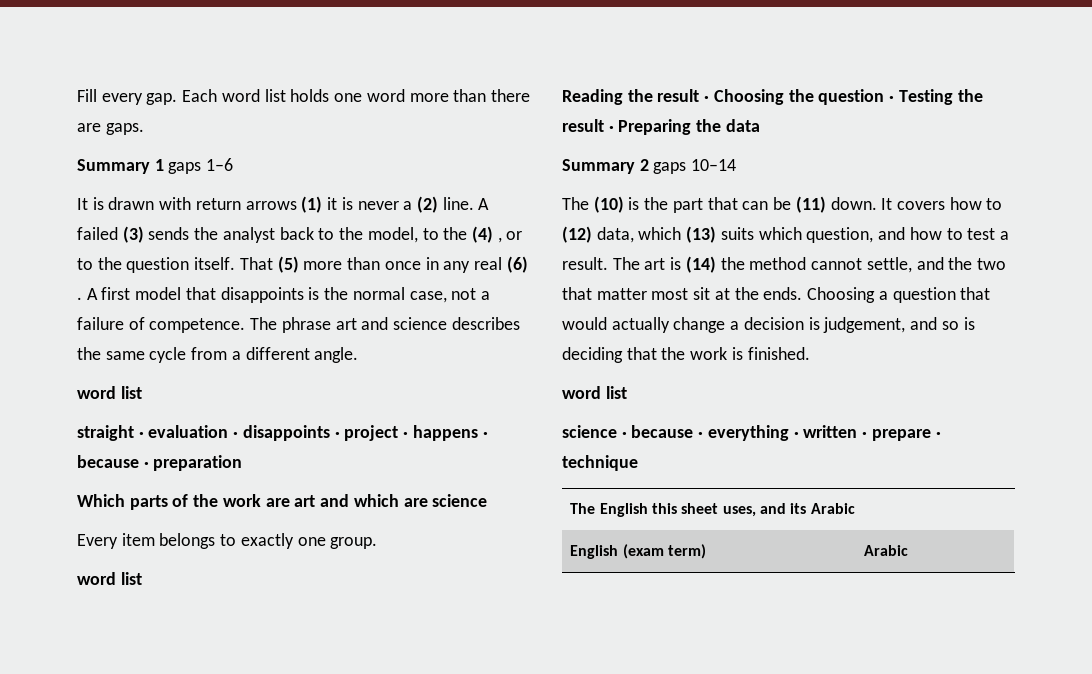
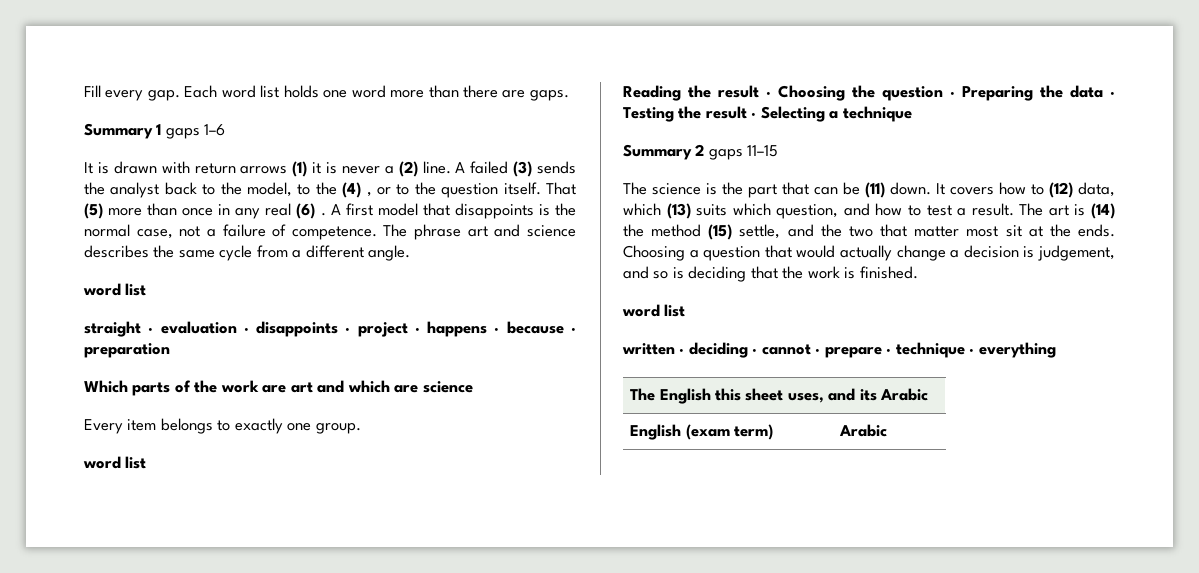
(895, 99) none -> [962,85,1115,101] Preparing the data ·
[618,119,760,135] Preparing the data -> [760,106,912,122] Selecting a technique
[691,159,737,171] [562,196,624,213] 10–14 // The (10) -> [747,145,779,157] [623,182,701,195] 11–15 // The science
[811,258,863,270] cannot -> [708,224,733,240] (15)
[562,425,858,441] science · because · everything · written -> [622,342,811,358] written · deciding · cannot
(638, 463) none -> [969,342,1056,358] · everything

